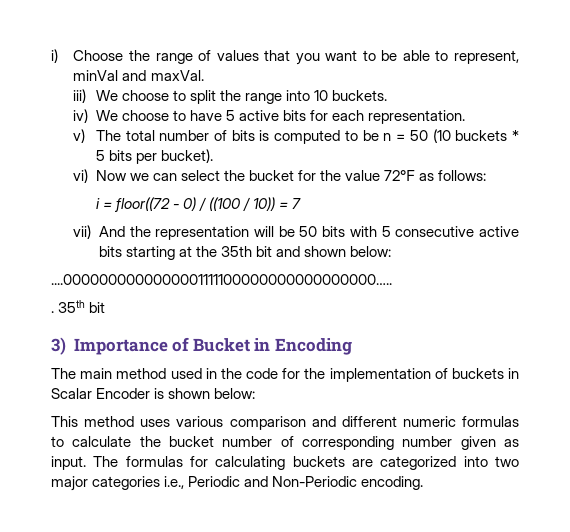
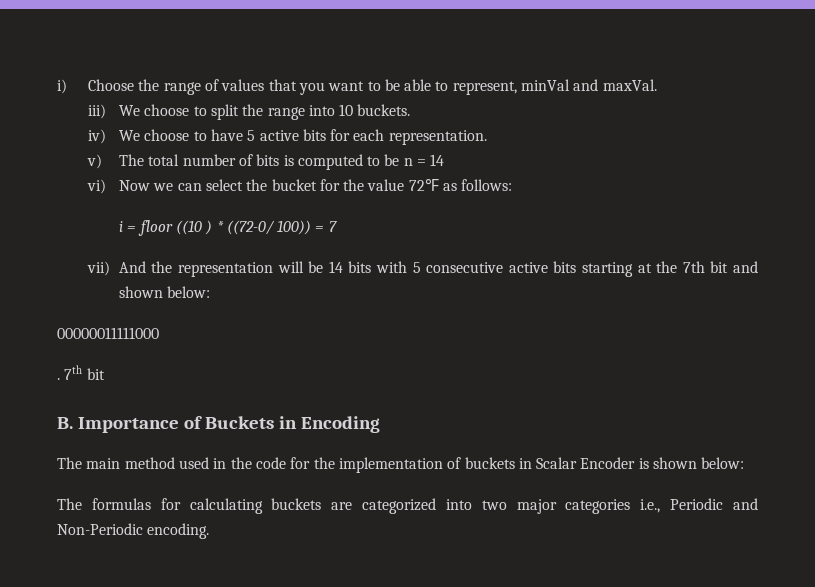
[409,129,519,143] [95,149,213,164] 50 (10 buckets * 5 bits per bucket). -> [430,154,445,166] 14
[113,197,276,212] floor((72 - 0) / ((100 / 10)) -> [137,220,312,236] floor ((10 ) * ((72-0/ 100))
[299,226,318,237] 50 -> [328,261,343,273] 14
[221,246,253,257] 35th -> [682,261,705,273] 7th
[51,274,392,285] ....0000000000000001111100000000000000000….. -> [57,327,159,339] 00000011111000
[58,300,86,313] 35th -> [64,365,83,380] 7th
[51,337,66,355] 3) -> [57,417,73,429] B.
[192,338,250,352] Bucket -> [204,416,274,429] Buckets
[51,416,519,430] [51,436,519,450] [51,456,86,470] This method uses various comparison and different numeric formulas to calculate the bucket number of corresponding number given as input. -> (745, 463) none

